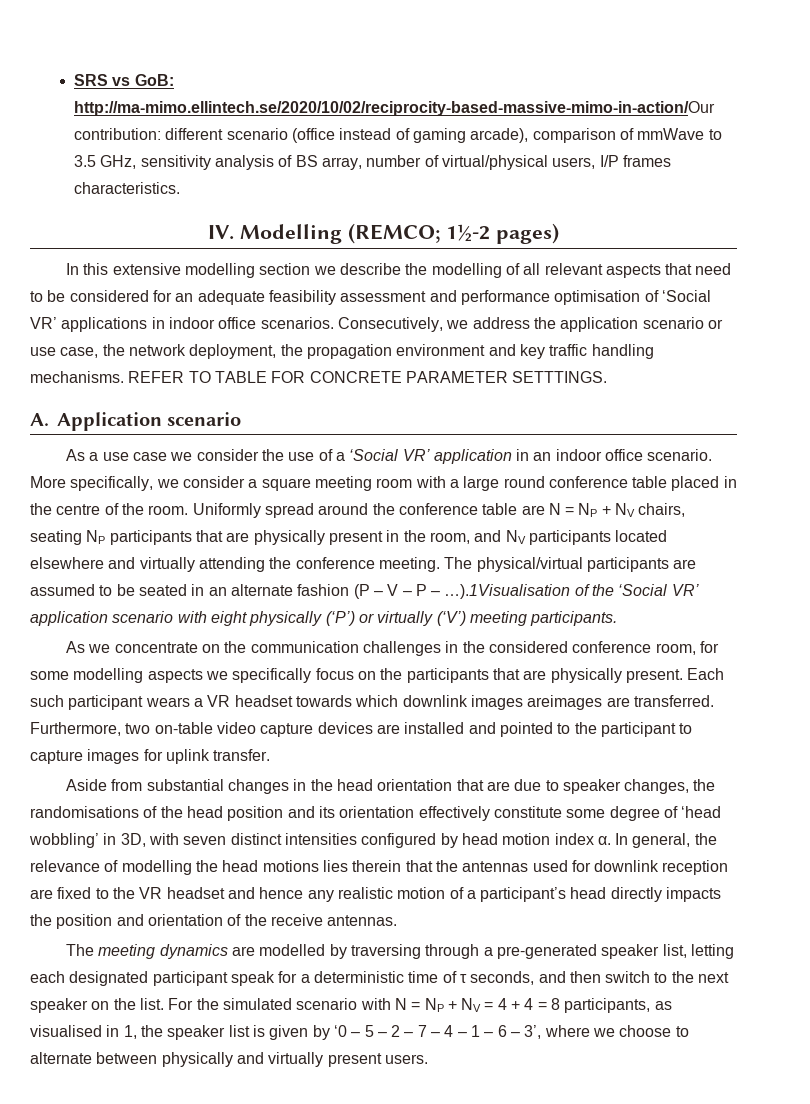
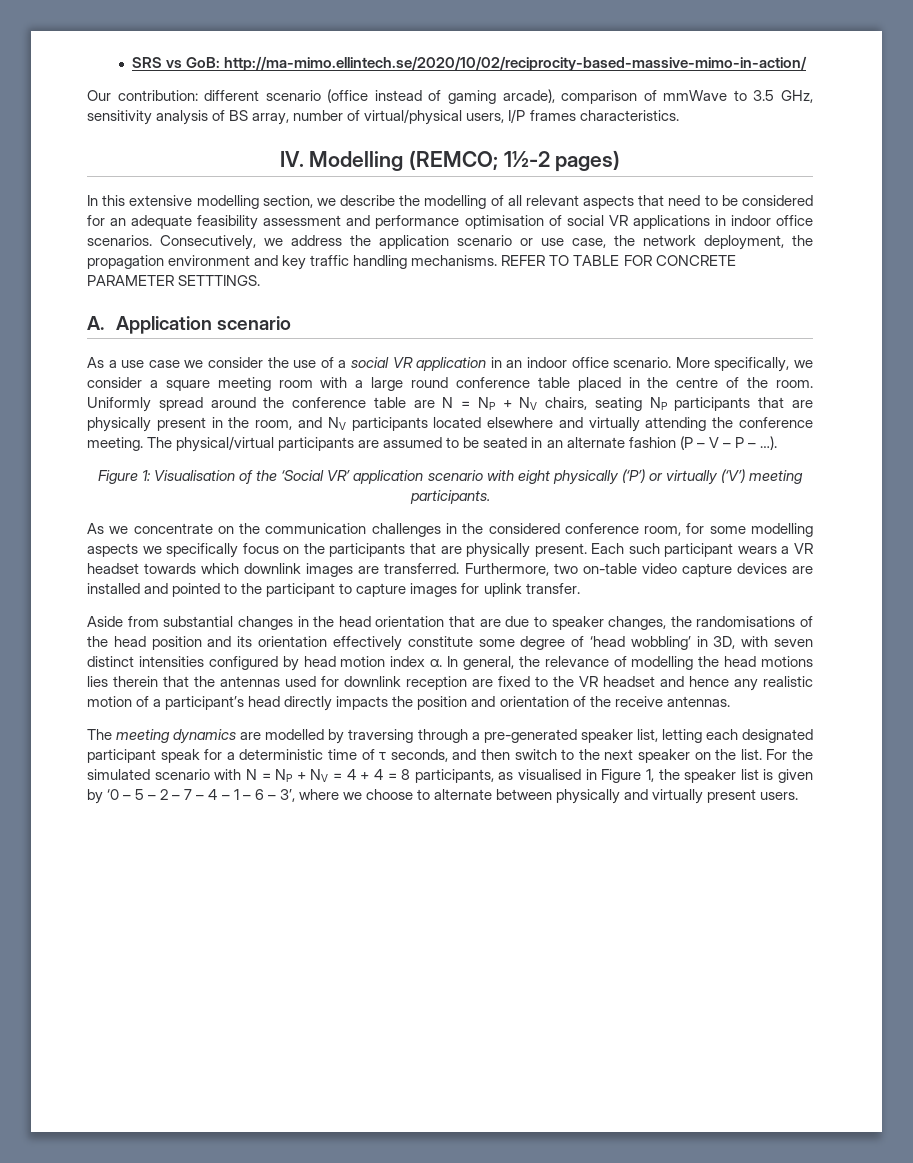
[74,101,716,116] http://ma-mimo.ellintech.se/2020/10/02/reciprocity-based-massive-mimo-in-action/Our -> [224,56,808,71] [87,90,111,101] http://ma-mimo.ellintech.se/2020/10/02/reciprocity-based-massive-mimo-in-action/ // Our
[259,263,311,275] section -> [262,195,313,208] section,
[661,290,711,302] [30,317,57,329] ‘Social VR’ -> [566,215,628,226] social VR
[349,449,430,461] ‘Social VR’ -> [351,357,413,368] social VR
[444,584,571,599] …).1Visualisation -> [759,436,777,450] [98,470,236,484] …). // Figure 1: Visualisation
[527,695,603,710] areimages -> (354, 570) none
(120, 1031) none -> [601,769,642,783] Figure

